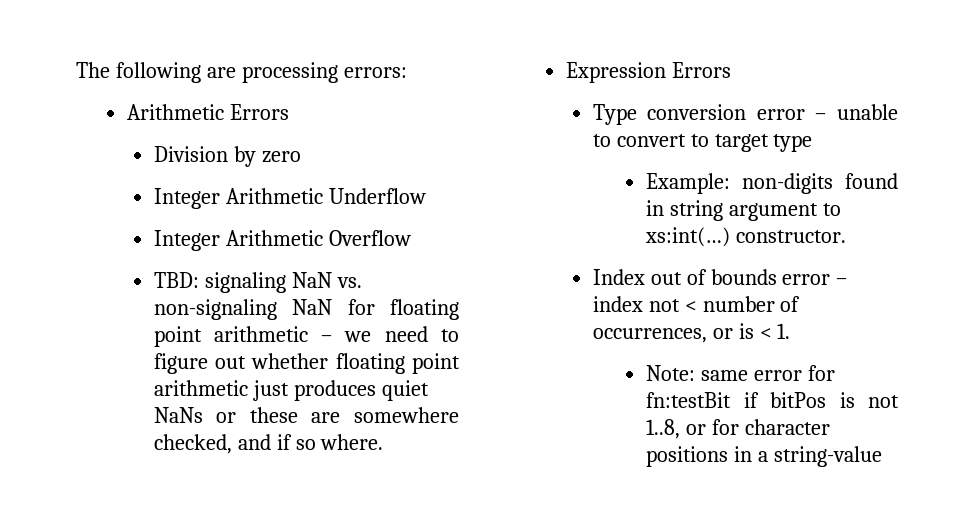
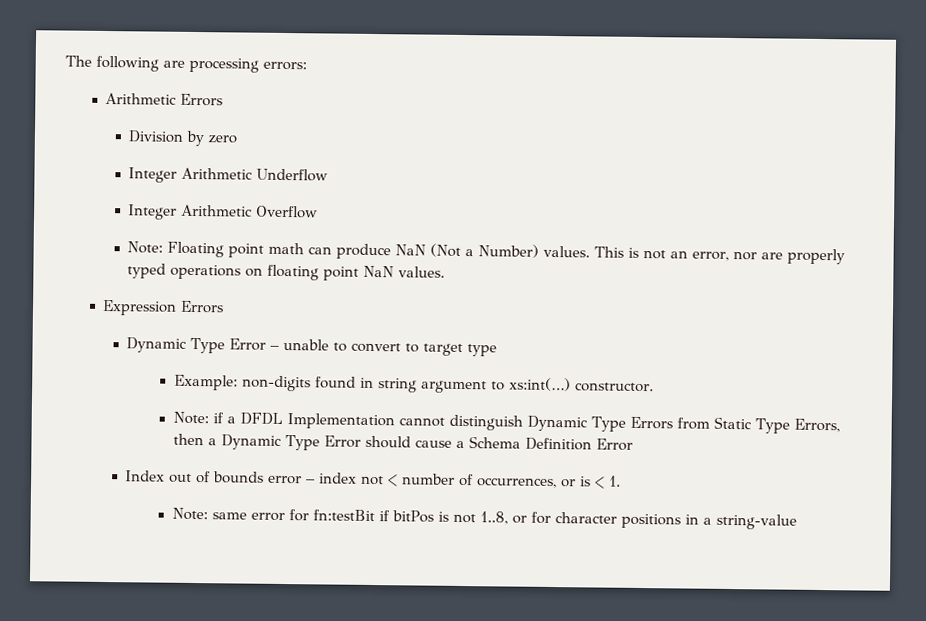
[153,272,362,293] [153,299,459,320] [153,326,460,347] [153,353,461,374] [153,380,429,401] [153,407,459,423] [153,434,384,454] TBD: signaling NaN vs. non-signaling NaN for floating point arithmetic – we need to figure out whether floating point arithmetic just produces quiet NaNs or these are somewhere checked, and if so where. -> [127,241,846,265] [127,263,446,281] Note: Floating point math can produce NaN (Not a Number) values. This is not an error, nor are properly typed operations on floating point NaN values.
[592,104,805,125] Type conversion error -> [126,337,267,354] Dynamic Type Error
(847, 236) none -> [172,411,840,434] [172,433,633,451] // Note: if a DFDL Implementation cannot distinguish Dynamic Type Errors from Static Type Errors, then a Dynamic Type Error should cause a Schema Definition Error

